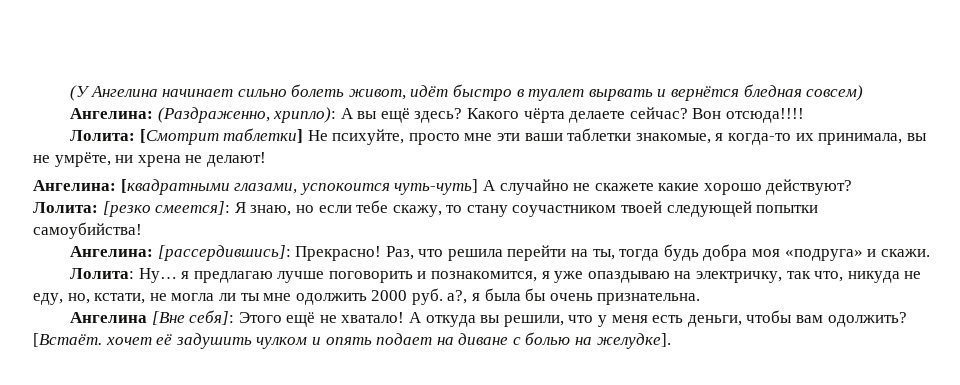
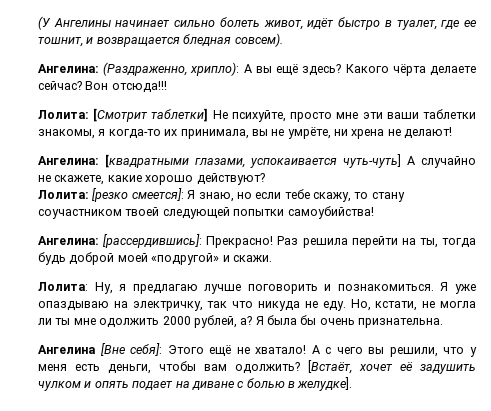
[90,86,158,97] Ангелина -> [53,18,111,27] Ангелины
[528,84,864,101] туалет вырвать и вернётся бледная совсем) -> [396,20,478,30] [38,33,283,47] туалет, где ее тошнит, и возвращается бледная совсем).
[725,108,804,123] отсюда!!!! -> [111,81,167,93] отсюда!!!
[635,133,711,144] знакомые, -> [38,129,95,139] знакомы,
[299,183,390,195] успокоится -> [250,158,337,168] успокаивается
[594,183,654,191] скажете -> [54,175,105,185] скажете,
[385,246,444,260] Раз, что -> [277,236,299,245] Раз
[703,244,863,261] добра моя «подруга» -> [69,252,220,265] доброй моей «подругой»
[138,268,177,283] Ну… -> [94,282,113,294] Ну,
[431,271,550,282] познакомится, я -> [337,282,449,291] познакомиться. Я
[814,271,844,282] что, -> [232,301,254,308] что
[33,293,90,305] еду, но, -> [322,299,371,311] еду. Но,
[411,288,481,305] руб. а?, я -> [193,315,264,328] рублей, а? Я
[425,315,476,327] откуда -> [325,347,363,354] с чего
[33,333,102,347] [Встаёт. -> [308,360,352,374] [Встаёт,
[575,337,593,345] на -> [288,381,295,388] в

